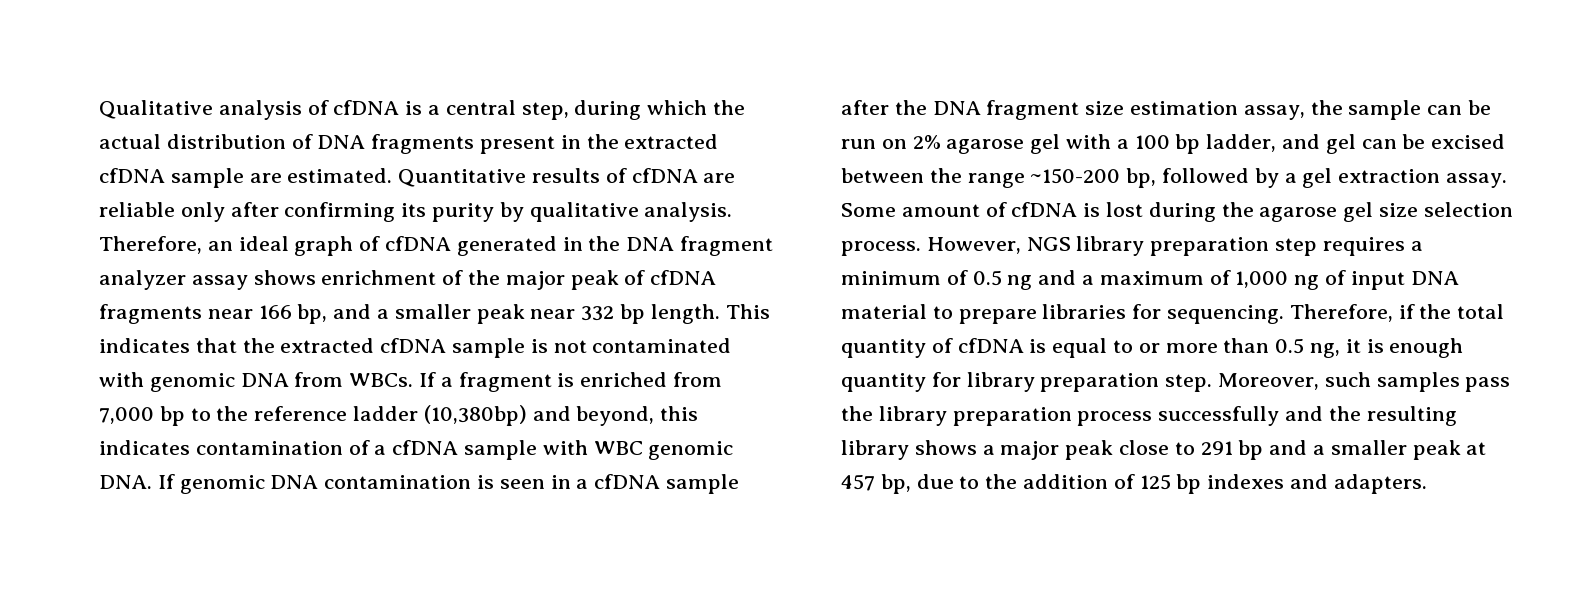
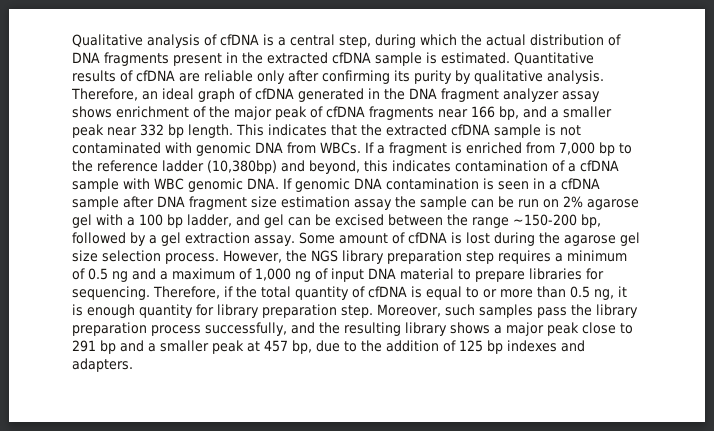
[249,173,282,183] are -> [426,52,437,64] is
[894,100,927,115] the -> (154, 202) none
[1243,105,1305,120] assay, -> [354,199,392,210] assay
(1021, 245) none -> [286,250,307,262] the
[1158,406,1280,426] successfully -> [205,322,287,336] successfully,

